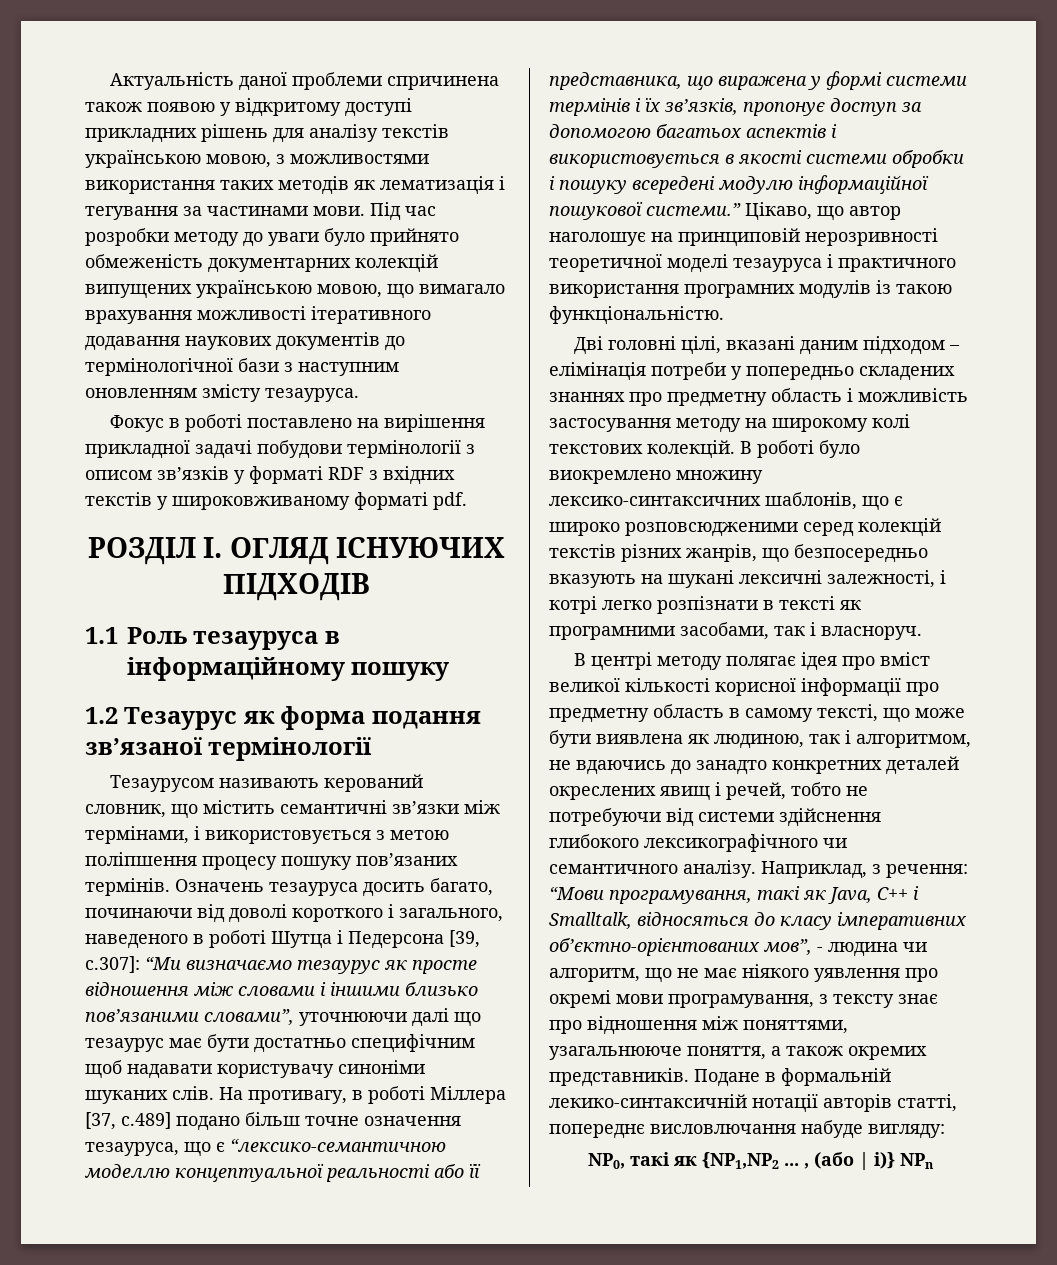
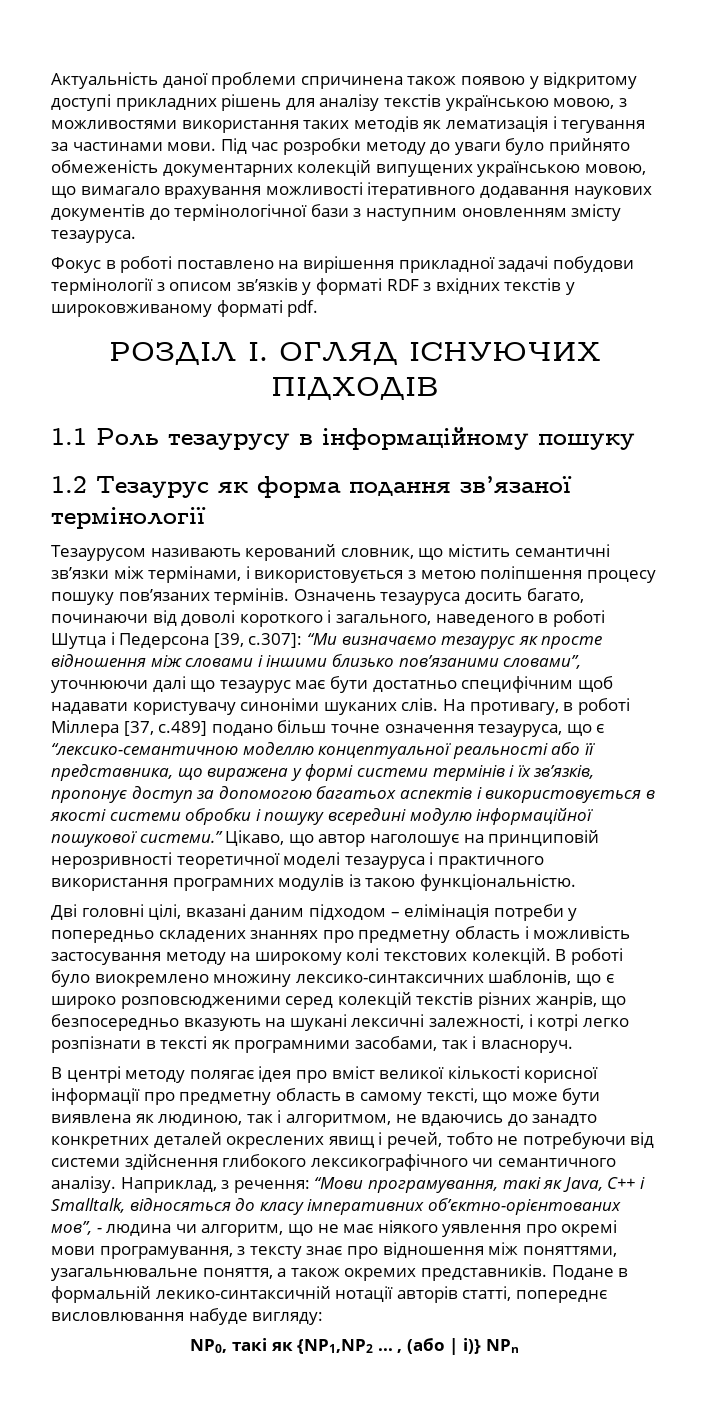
[193,631,319,650] тезауруса -> [167,433,290,450] тезаурусу
[632,176,715,194] всередені -> [327,808,406,825] всередині
[549,1046,682,1060] узагальнююче -> [51,1268,198,1281] узагальнювальне
[650,1124,796,1134] висловлючання -> [51,1312,184,1321] висловлювання

